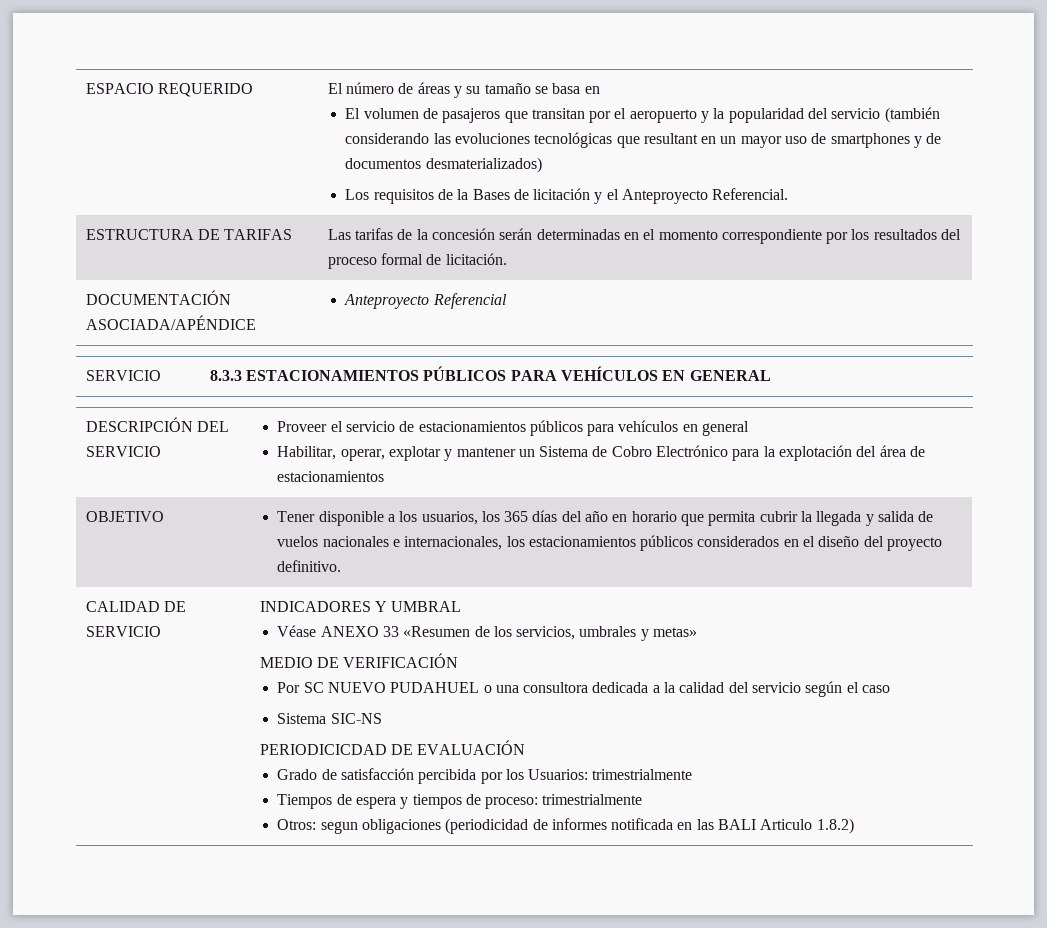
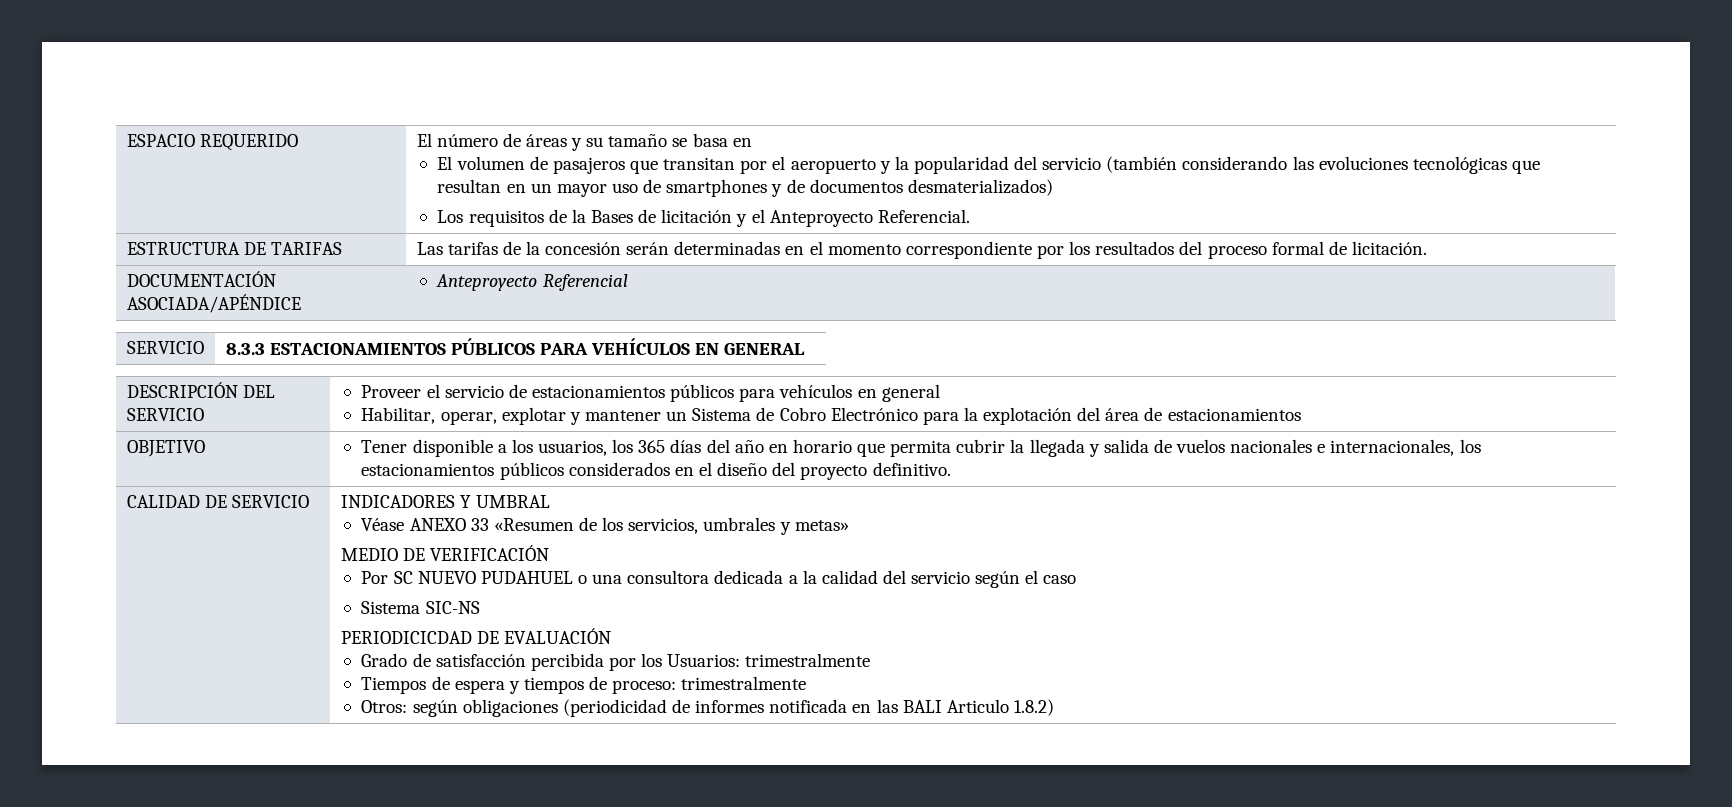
[643,133,698,144] resultant -> [437,179,502,193] resultan
[592,769,693,780] trimestrialmente -> [745,653,871,667] trimestralmente
[542,794,643,805] trimestrialmente -> [681,676,807,690] trimestralmente
[320,821,358,834] segun -> [412,700,458,717] según

